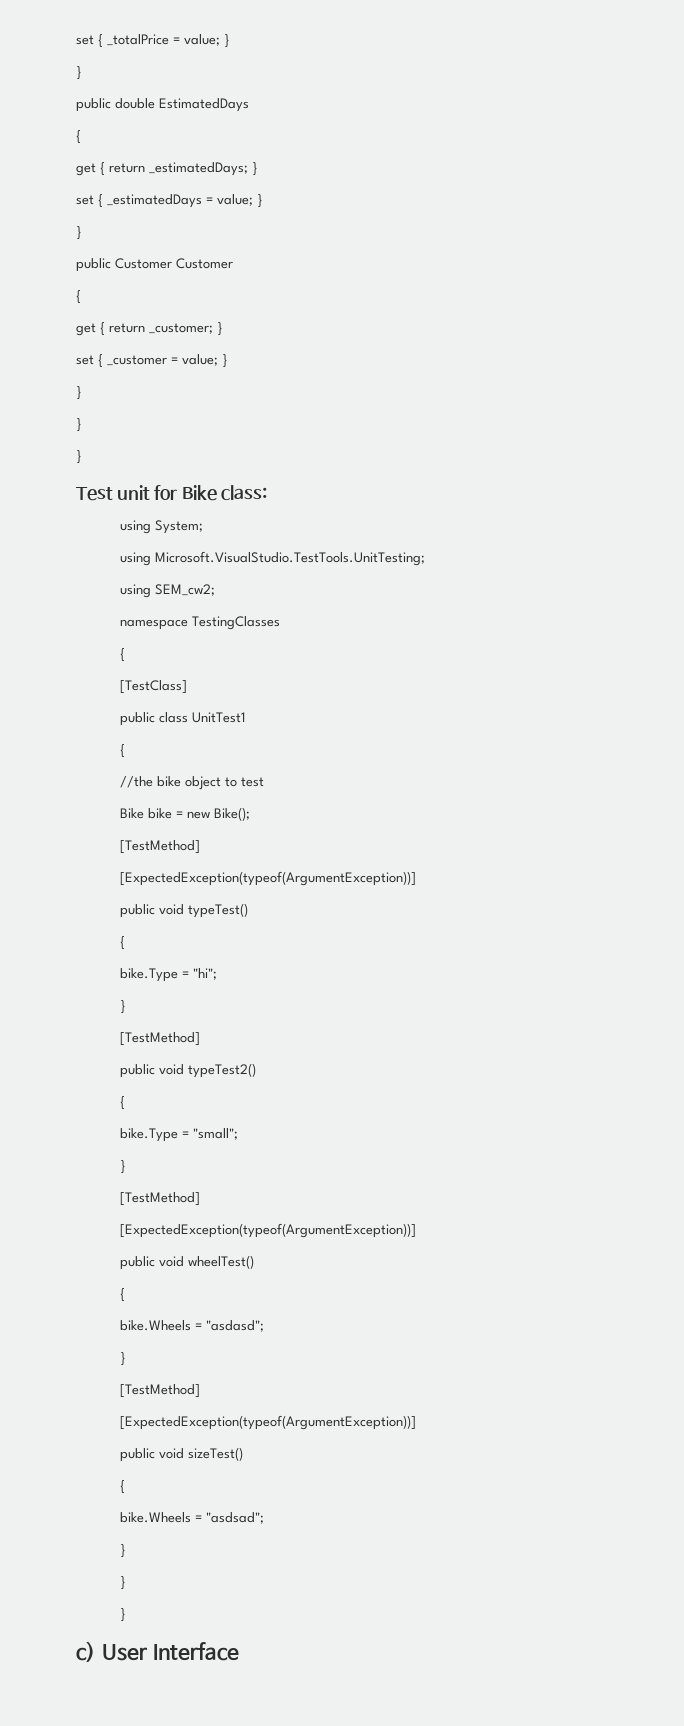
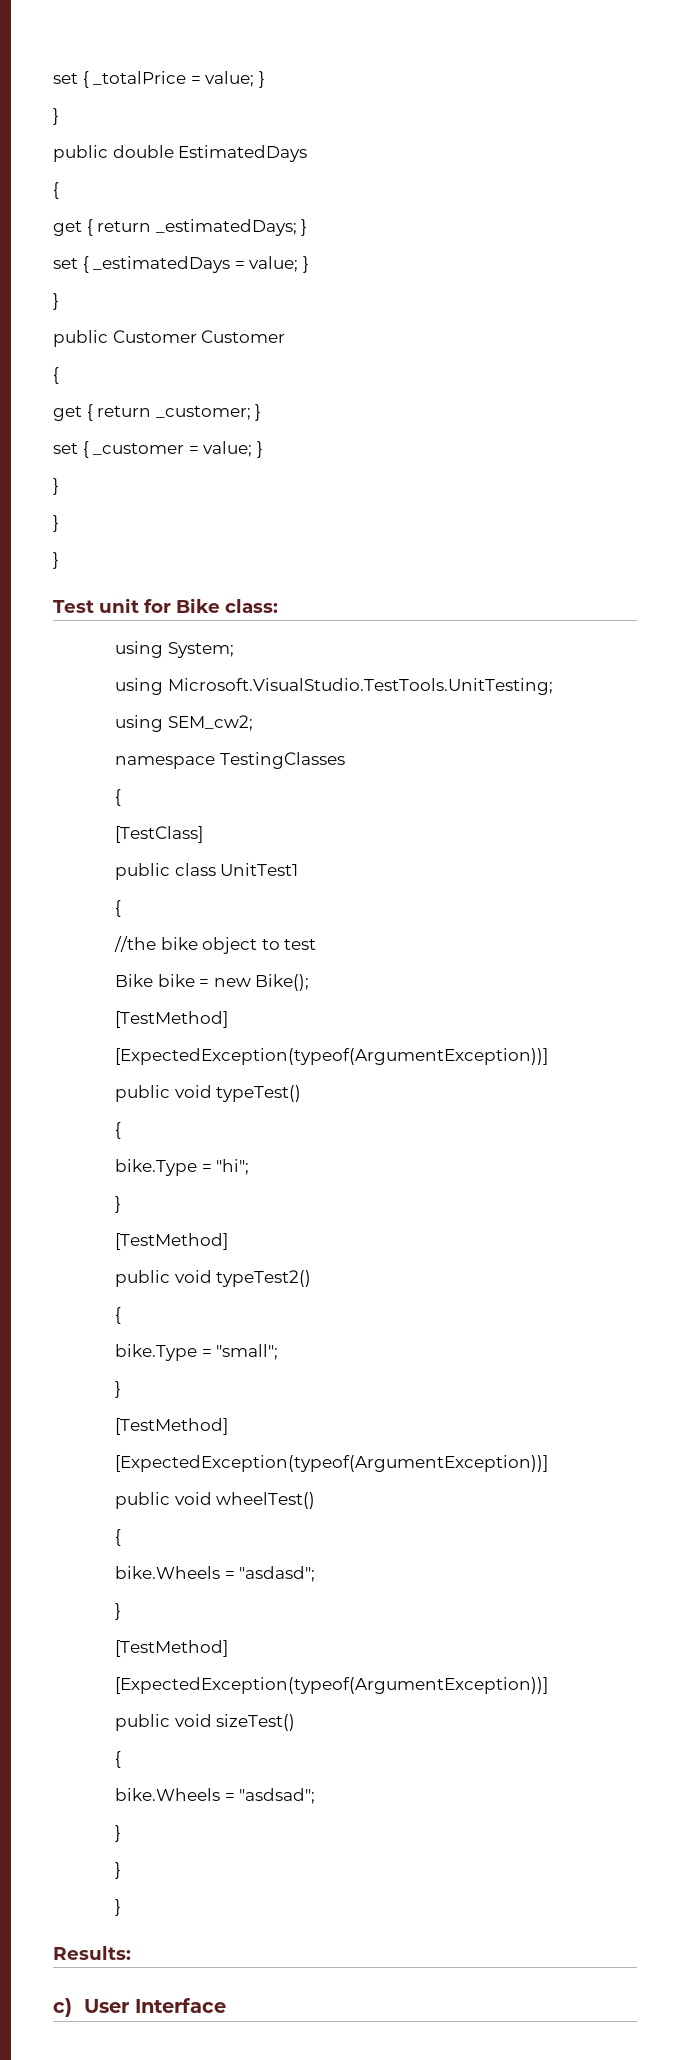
(126, 1615) none -> [53,1946,131,1960] // Results:

